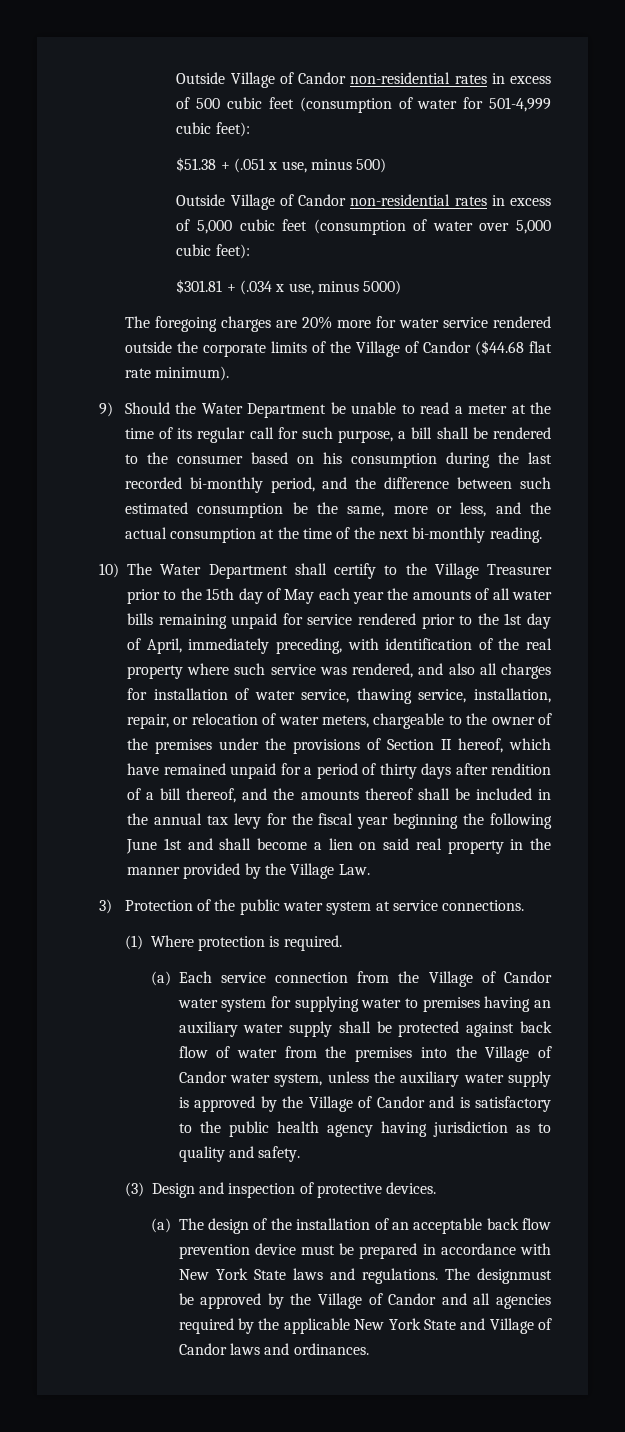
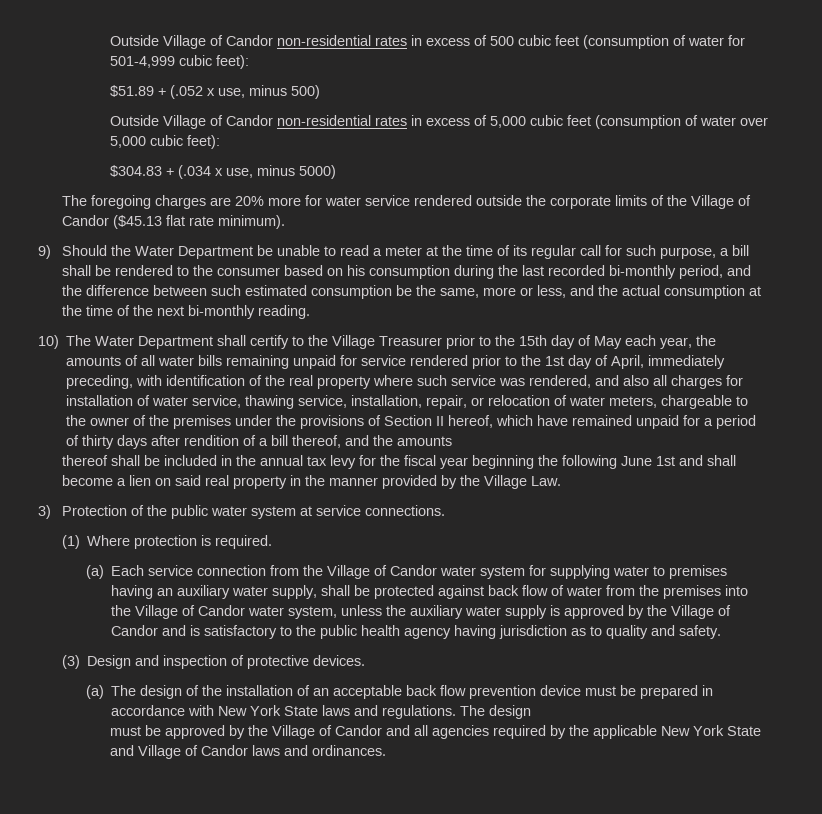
[176,157,266,173] $51.38 + (.051 -> [109,85,203,99] $51.89 + (.052
[176,279,223,294] $301.81 -> [109,165,162,177] $304.83
[474,340,524,356] ($44.68 -> [112,215,162,229] ($45.13
[353,592,385,604] year -> [660,337,693,349] year,
(359, 795) none -> (453, 441) //
[289,1021,333,1037] supply -> [271,585,317,599] supply,
[476,1268,552,1284] designmust -> [488,705,531,719] [109,726,141,736] design // must

